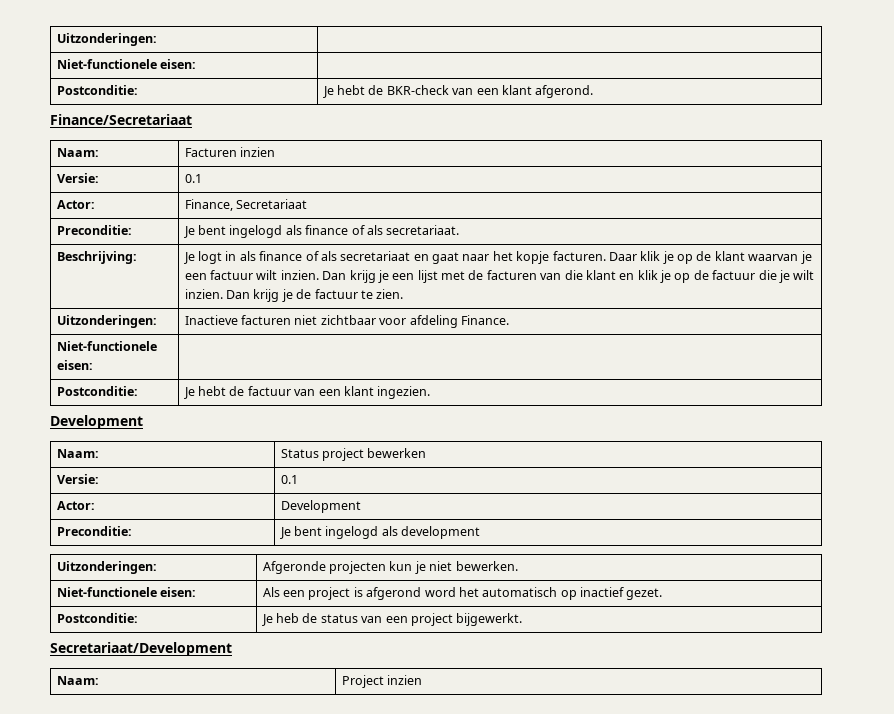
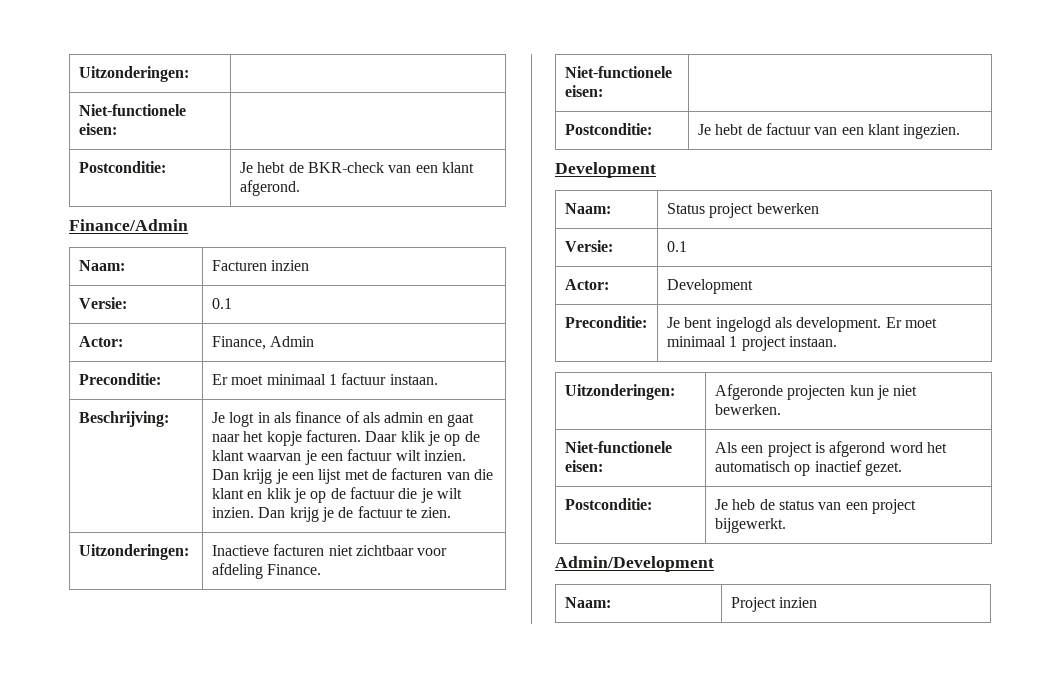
[50,114,192,125] Finance/Secretariaat -> [69,219,188,231] Finance/Admin
[236,199,308,209] [56,225,132,235] [183,225,460,238] Secretariaat // Preconditie: | Je bent ingelogd als finance of als secretariaat. -> [270,336,315,347] [78,373,161,385] [211,373,438,385] Admin // Preconditie: | Er moet minimaal 1 factuur instaan.
[340,251,411,261] secretariaat -> [384,412,424,423] admin
[401,526,481,539] development -> [796,317,937,332] [666,336,837,351] development. Er moet minimaal 1 project instaan.
[50,642,232,656] Secretariaat/Development -> [555,556,714,572] Admin/Development

